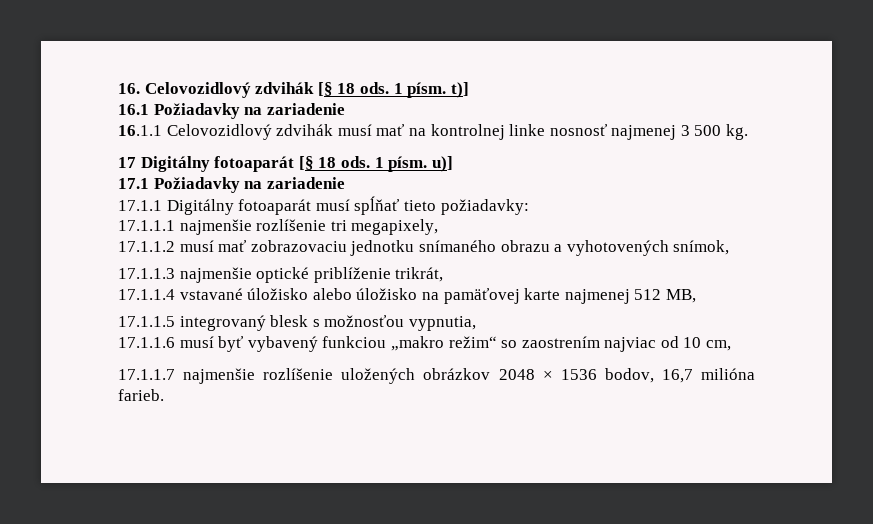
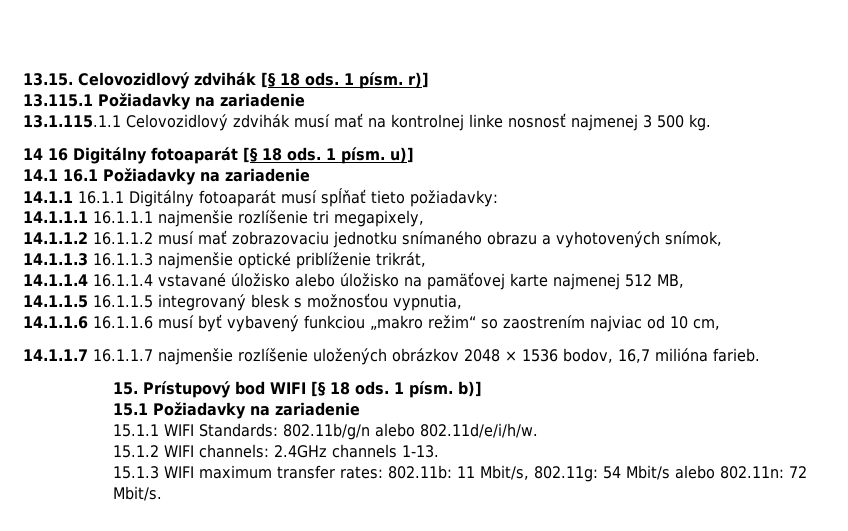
[118,83,140,94] 16. -> [23,73,73,86] 13.15.
[450,82,469,98] [118,103,345,119] [118,125,162,136] t)] // 16.1 Požiadavky na zariadenie // 16.1.1 -> [408,72,429,88] [23,93,305,110] [23,115,121,128] r)] // 13.115.1 Požiadavky na zariadenie // 13.1.115.1.1
[118,157,136,168] 17 -> [23,148,68,161] 14 16
[118,177,345,193] [118,200,162,211] 17.1 Požiadavky na zariadenie // 17.1.1 -> [23,168,310,185] [23,191,124,204] 14.1 16.1 Požiadavky na zariadenie // 14.1.1 16.1.1
[118,220,175,231] 17.1.1.1 -> [23,211,153,224] 14.1.1.1 16.1.1.1
[118,241,175,252] 17.1.1.2 -> [23,232,153,245] 14.1.1.2 16.1.1.2
[118,268,175,279] 17.1.1.3 -> [23,253,153,266] 14.1.1.3 16.1.1.3
[118,289,175,300] 17.1.1.4 -> [23,274,153,287] 14.1.1.4 16.1.1.4
[118,316,175,327] 17.1.1.5 -> [23,295,153,308] 14.1.1.5 16.1.1.5
[118,337,175,348] 17.1.1.6 -> [23,316,153,329] 14.1.1.6 16.1.1.6
[118,369,175,380] 17.1.1.7 -> [23,349,153,362] 14.1.1.7 16.1.1.7
(164, 395) none -> [113,381,483,398] [113,402,361,419] [113,423,539,440] [113,444,440,458] [113,465,808,482] [113,486,163,501] // 15. Prístupový bod WIFI [§ 18 ods. 1 písm. b)] // 15.1 Požiadavky na zariadenie // 15.1.1 WIFI Standards: 802.11b/g/n alebo 802.11d/e/i/h/w. // 15.1.2 WIFI channels: 2.4GHz channels 1-13. // 15.1.3 WIFI maximum transfer rates: 802.11b: 11 Mbit/s, 802.11g: 54 Mbit/s alebo 802.11n: 72 Mbit/s.

